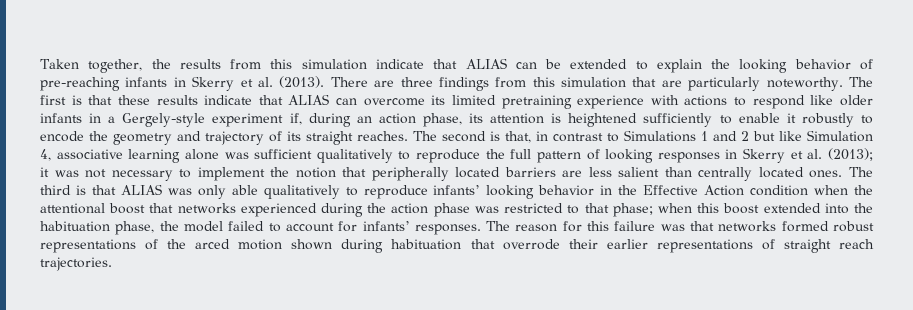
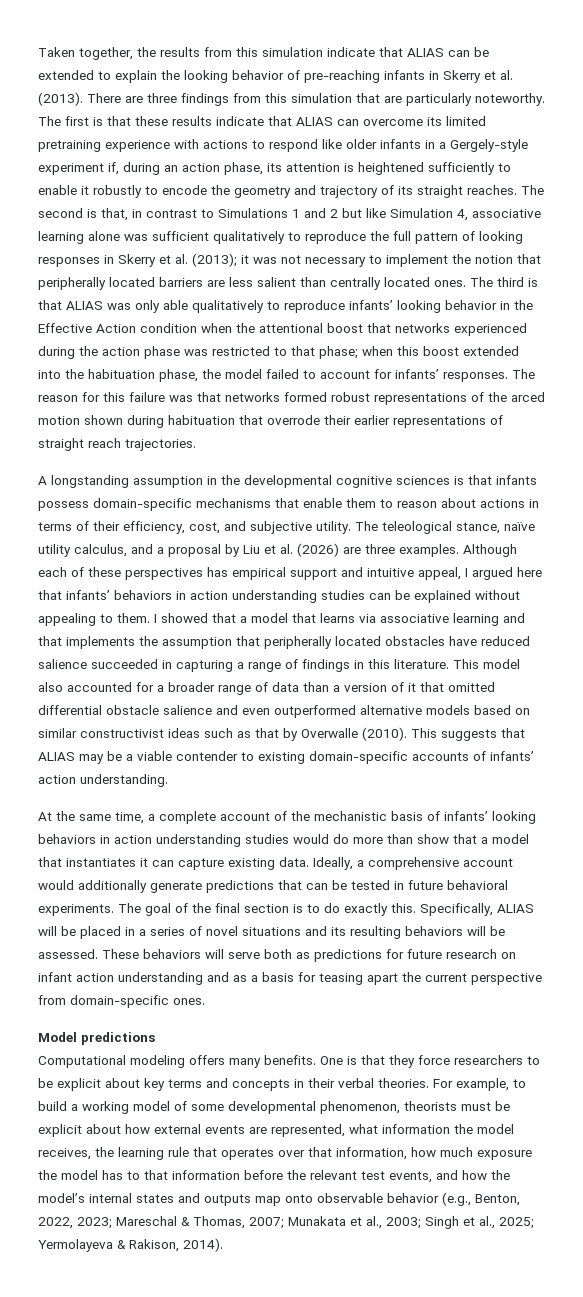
(112, 264) none -> [38,475,537,488] [38,498,539,511] [38,521,535,534] [38,543,517,557] [38,567,542,580] [38,590,520,603] [38,613,525,626] [38,636,530,649] [38,659,520,672] [38,682,495,695] [38,705,530,718] [38,727,525,741] [38,751,534,764] [38,774,168,787] [38,811,536,824] [38,834,529,847] [38,857,513,870] [38,880,508,893] [38,903,534,916] [38,926,505,939] [38,949,516,962] [38,972,542,985] [38,995,205,1008] [38,1032,155,1045] [38,1055,540,1068] [38,1078,526,1091] [38,1101,510,1114] [38,1124,514,1137] [38,1147,532,1160] [38,1170,510,1183] [38,1192,520,1206] [38,1216,534,1229] [38,1238,223,1252] // A longstanding assumption in the developmental cognitive sciences is that infants possess domain-specific mechanisms that enable them to reason about actions in terms of their efficiency, cost, and subjective utility. The teleological stance, naïve utility calculus, and a proposal by Liu et al. (2026) are three examples. Although each of these perspectives has empirical support and intuitive appeal, I argued here that infants’ behaviors in action understanding studies can be explained without appealing to them. I showed that a model that learns via associative learning and that implements the assumption that peripherally located obstacles have reduced salience succeeded in capturing a range of findings in this literature. This model also accounted for a broader range of data than a version of it that omitted differential obstacle salience and even outperformed alternative models based on similar constructivist ideas such as that by Overwalle (2010). This suggests that ALIAS may be a viable contender to existing domain-specific accounts of infants’ action understanding. // At the same time, a complete account of the mechanistic basis of infants’ looking behaviors in action understanding studies would do more than show that a model that instantiates it can capture existing data. Ideally, a comprehensive account would additionally generate predictions that can be tested in future behavioral experiments. The goal of the final section is to do exactly this. Specifically, ALIAS will be placed in a series of novel situations and its resulting behaviors will be assessed. These behaviors will serve both as predictions for future research on infant action understanding and as a basis for teasing apart the current perspective from domain-specific ones. // Model predictions // Computational modeling offers many benefits. One is that they force researchers to be explicit about key terms and concepts in their verbal theories. For example, to build a working model of some developmental phenomenon, theorists must be explicit about how external events are represented, what information the model receives, the learning rule that operates over that information, how much exposure the model has to that information before the relevant test events, and how the model’s internal states and outputs map onto observable behavior (e.g., Benton, 2022, 2023; Mareschal & Thomas, 2007; Munakata et al., 2003; Singh et al., 2025; Yermolayeva & Rakison, 2014).

